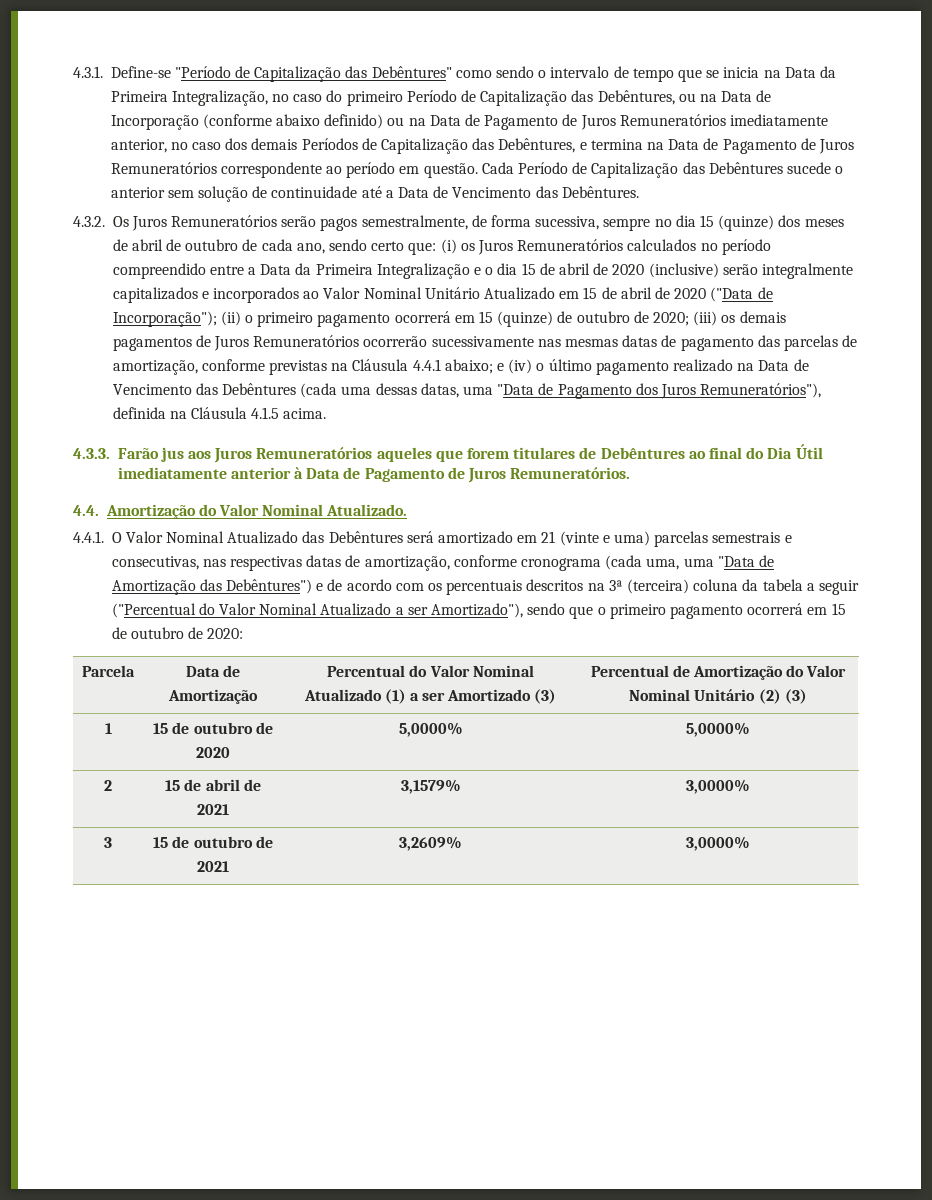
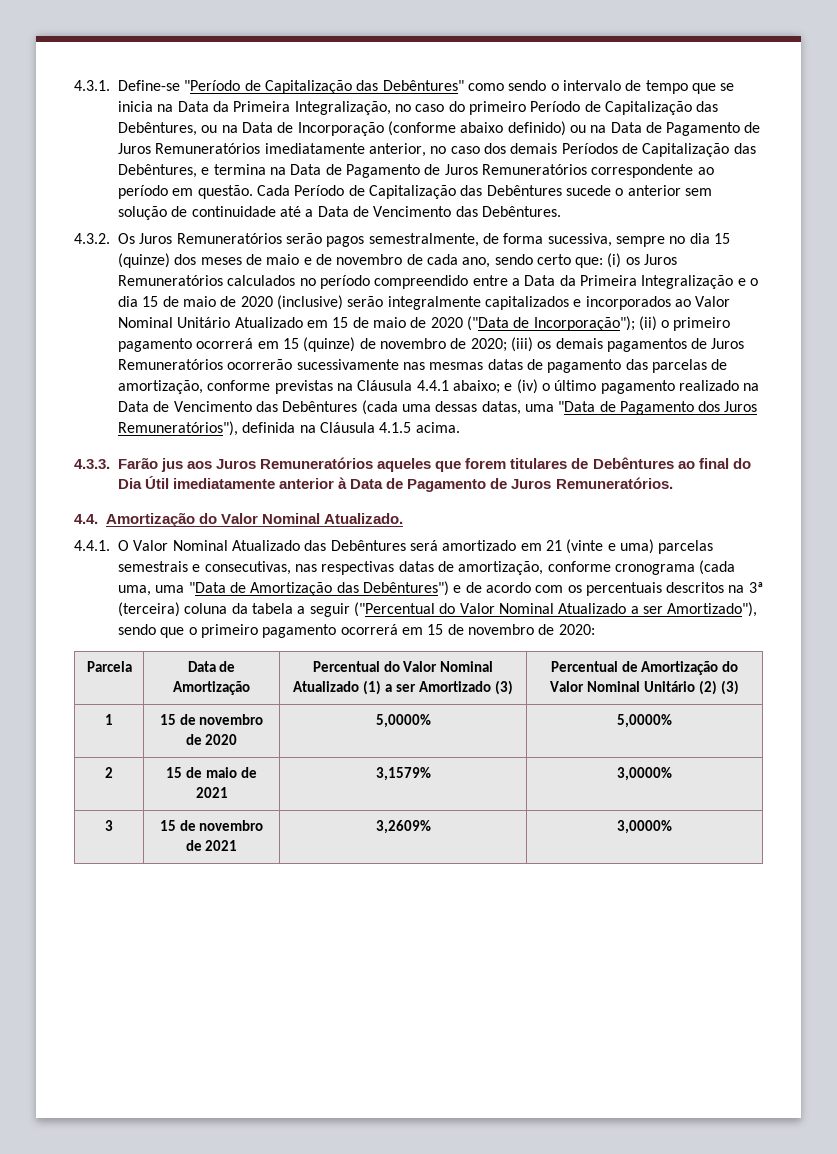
[131,239,239,251] abril de outubro -> [266,254,403,265] maio e de novembro
[558,263,590,275] abril -> [182,296,216,307] maio
[620,287,652,299] abril -> [372,317,406,328] maio
[576,311,630,323] outubro -> [379,338,446,349] novembro
[130,627,184,639] outubro -> [467,624,534,635] novembro
[193,722,253,734] outubro -> [199,714,264,725] novembro
[205,779,240,791] abril -> [205,767,237,778] maio
[193,836,253,848] outubro -> [199,820,264,831] novembro

